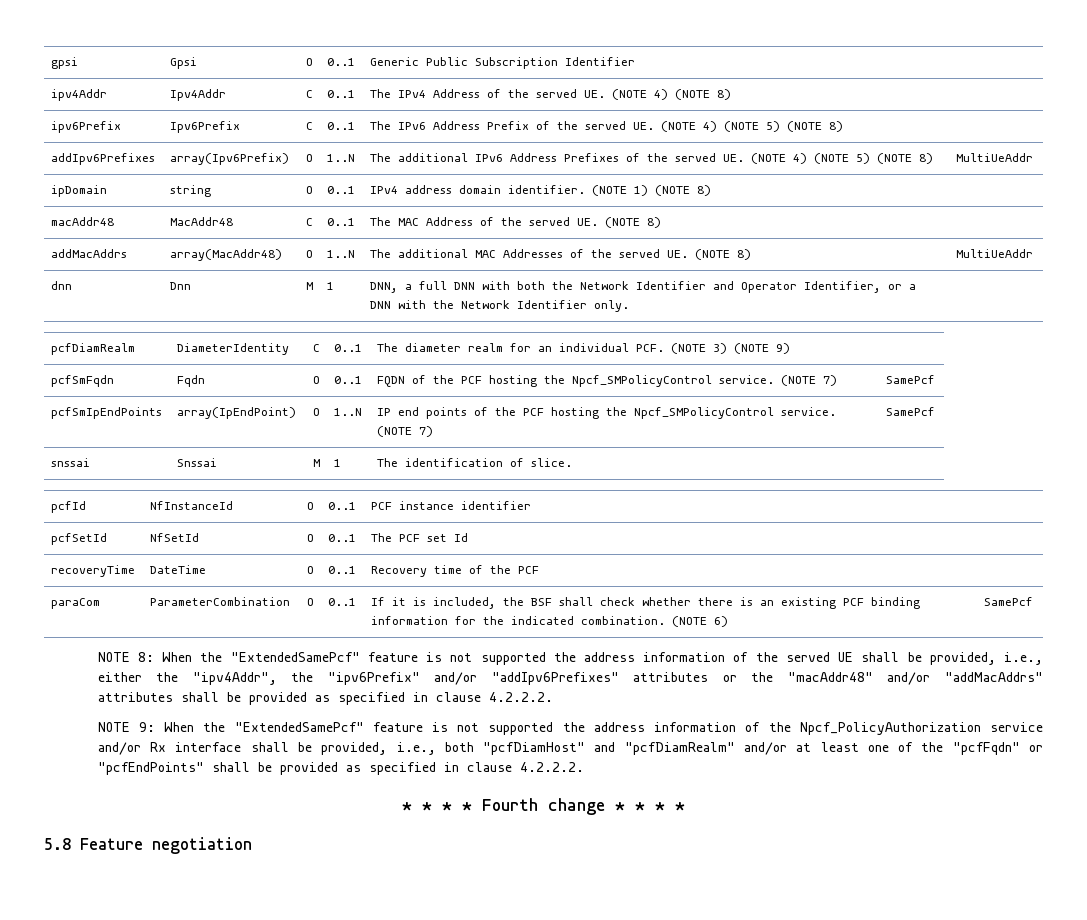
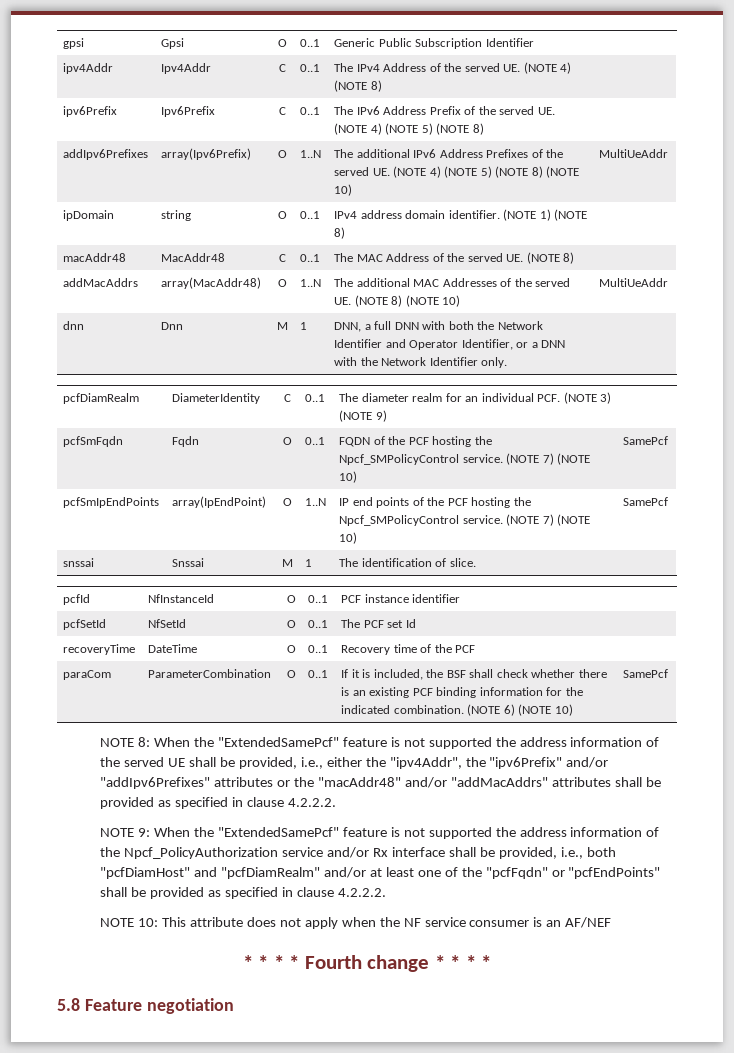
(934, 158) none -> [546,166,580,178] [334,184,353,196] (NOTE 10)
(752, 254) none -> [405,295,461,307] (NOTE 10)
(838, 380) none -> [557,453,591,465] [339,471,358,483] (NOTE 10)
(434, 431) none -> [557,514,591,526] [339,532,358,544] (NOTE 10)
(729, 621) none -> [518,704,573,716] (NOTE 10)
(584, 767) none -> [100,917,612,929] // NOTE 10: This attribute does not apply when the NF service consumer is an AF/NEF

